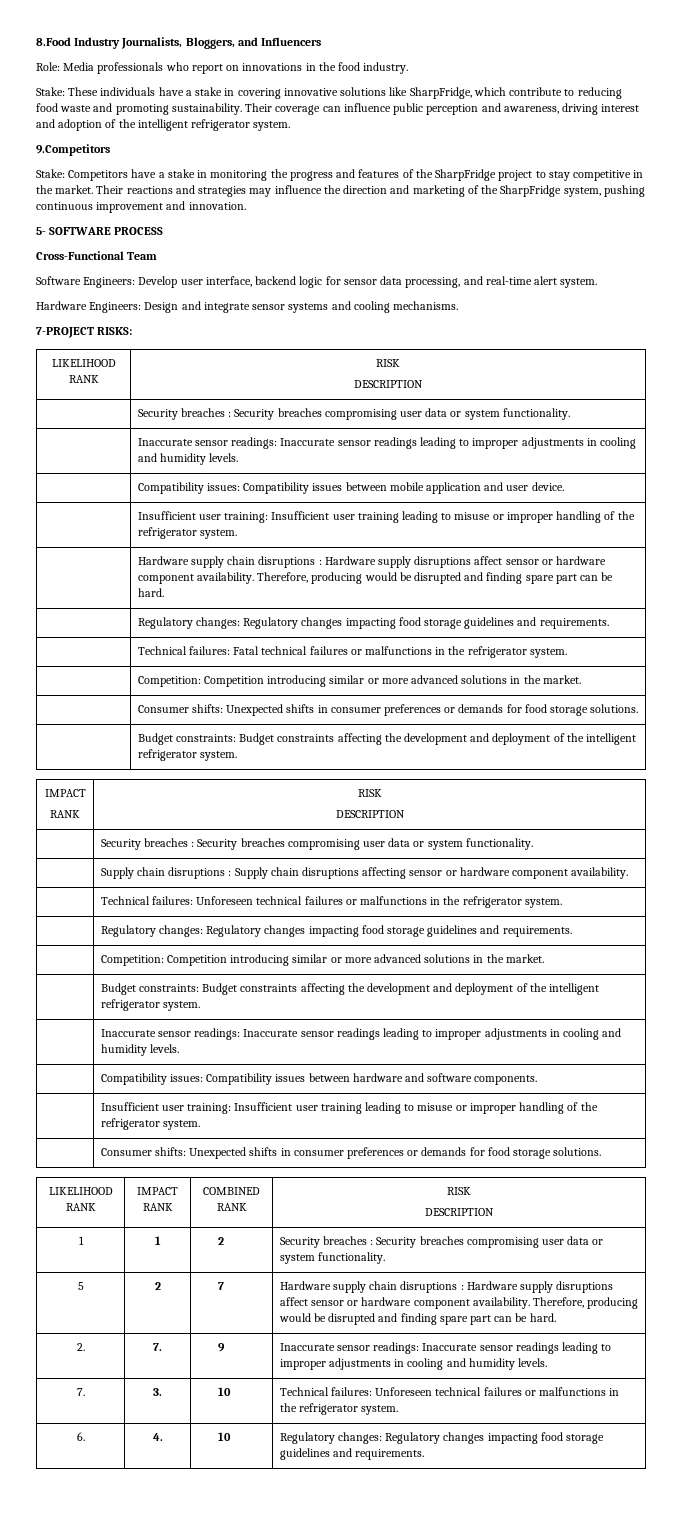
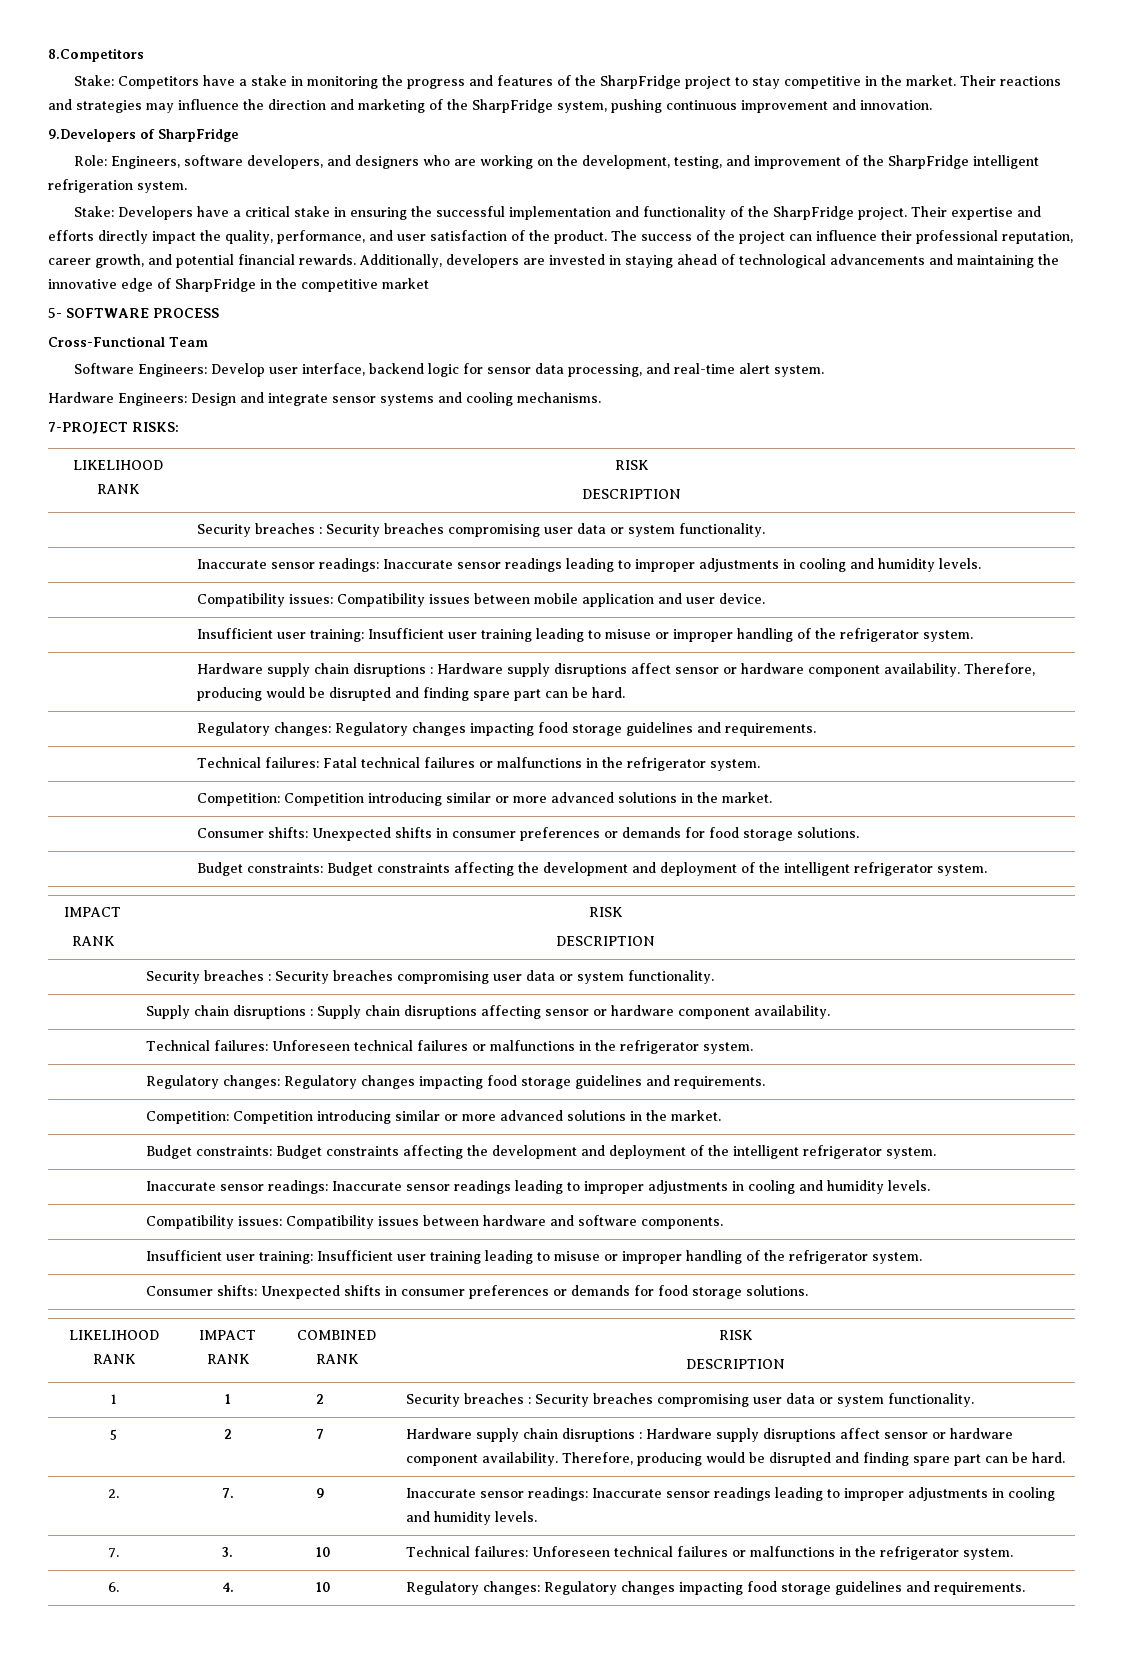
[36,37,322,49] [36,62,409,74] [36,87,622,99] [36,103,640,115] [36,119,291,131] [36,144,110,156] 8.Food Industry Journalists, Bloggers, and Influencers // Role: Media professionals who report on innovations in the food industry. // Stake: These individuals have a stake in covering innovative solutions like SharpFridge, which contribute to reducing food waste and promoting sustainability. Their coverage can influence public perception and awareness, driving interest and adoption of the intelligent refrigerator system. // 9.Competitors -> [48,48,144,62] 8.Competitors
(246, 206) none -> [48,128,239,142] [74,155,1040,169] [48,179,187,193] [74,206,1042,220] [48,230,1073,244] [48,254,1059,268] [48,278,429,292] // 9.Developers of SharpFridge // Role: Engineers, software developers, and designers who are working on the development, testing, and improvement of the SharpFridge intelligent refrigeration system. // Stake: Developers have a critical stake in ensuring the successful implementation and functionality of the SharpFridge project. Their expertise and efforts directly impact the quality, performance, and user satisfaction of the product. The success of the project can influence their professional reputation, career growth, and potential financial rewards. Additionally, developers are invested in staying ahead of technological advancements and maintaining the innovative edge of SharpFridge in the competitive market

